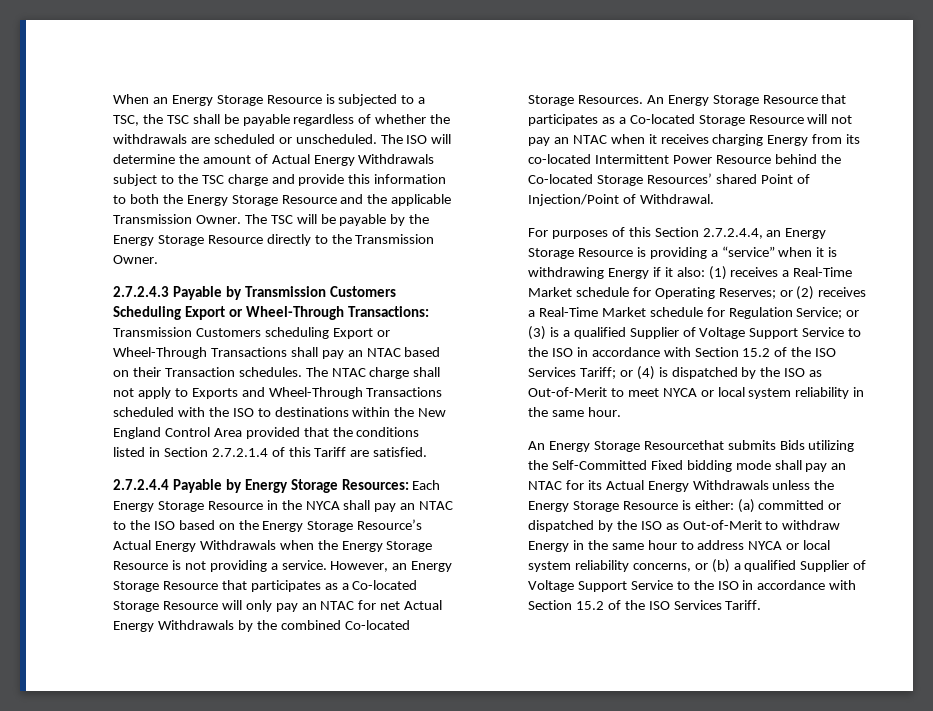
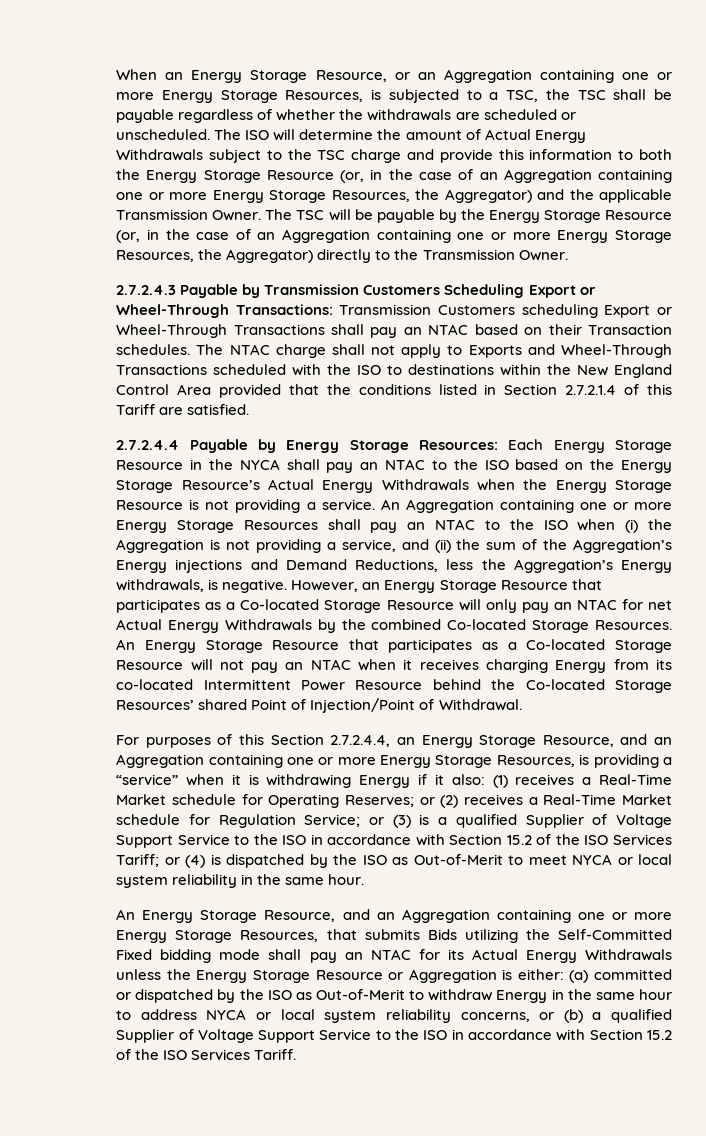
[266,95,322,104] Resource -> [315,69,672,83] [116,90,364,103] Resource, or an Aggregation containing one or more Energy Storage Resources,
(337, 199) none -> [340,169,673,183] [116,189,532,203] (or, in the case of an Aggregation containing one or more Energy Storage Resources, the Aggregator)
(263, 239) none -> [116,229,673,243] [116,249,314,263] (or, in the case of an Aggregation containing one or more Energy Storage Resources, the Aggregator)
(327, 565) none -> [380,499,673,513] [116,519,672,533] [116,539,673,553] [116,559,673,573] [116,579,288,593] An Aggregation containing one or more Energy Storage Resources shall pay an NTAC to the ISO when (i) the Aggregation is not providing a service, and (ii) the sum of the Aggregation’s Energy injections and Demand Reductions, less the Aggregation’s Energy withdrawals, is negative.
[577,248,633,257] Resource -> [542,734,672,747] [116,754,575,768] Resource, and an Aggregation containing one or more Energy Storage Resources,
[643,440,724,450] Resourcethat -> [264,909,672,923] [116,929,357,943] Resource, and an Aggregation containing one or more Energy Storage Resources, that
(678, 505) none -> [388,969,497,983] or Aggregation

